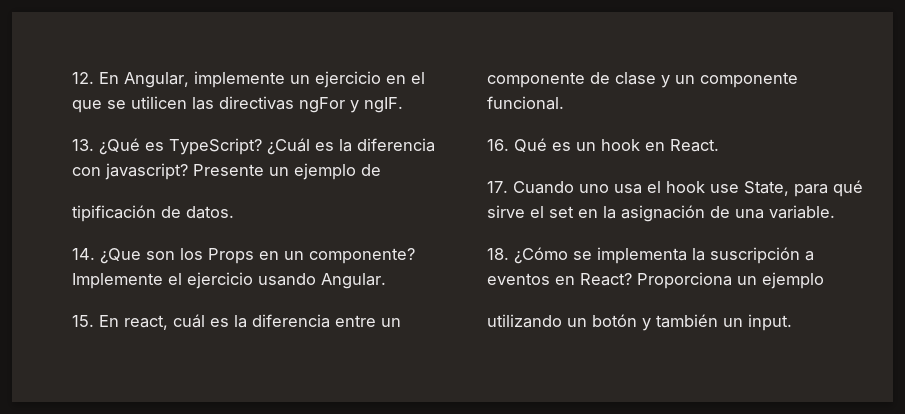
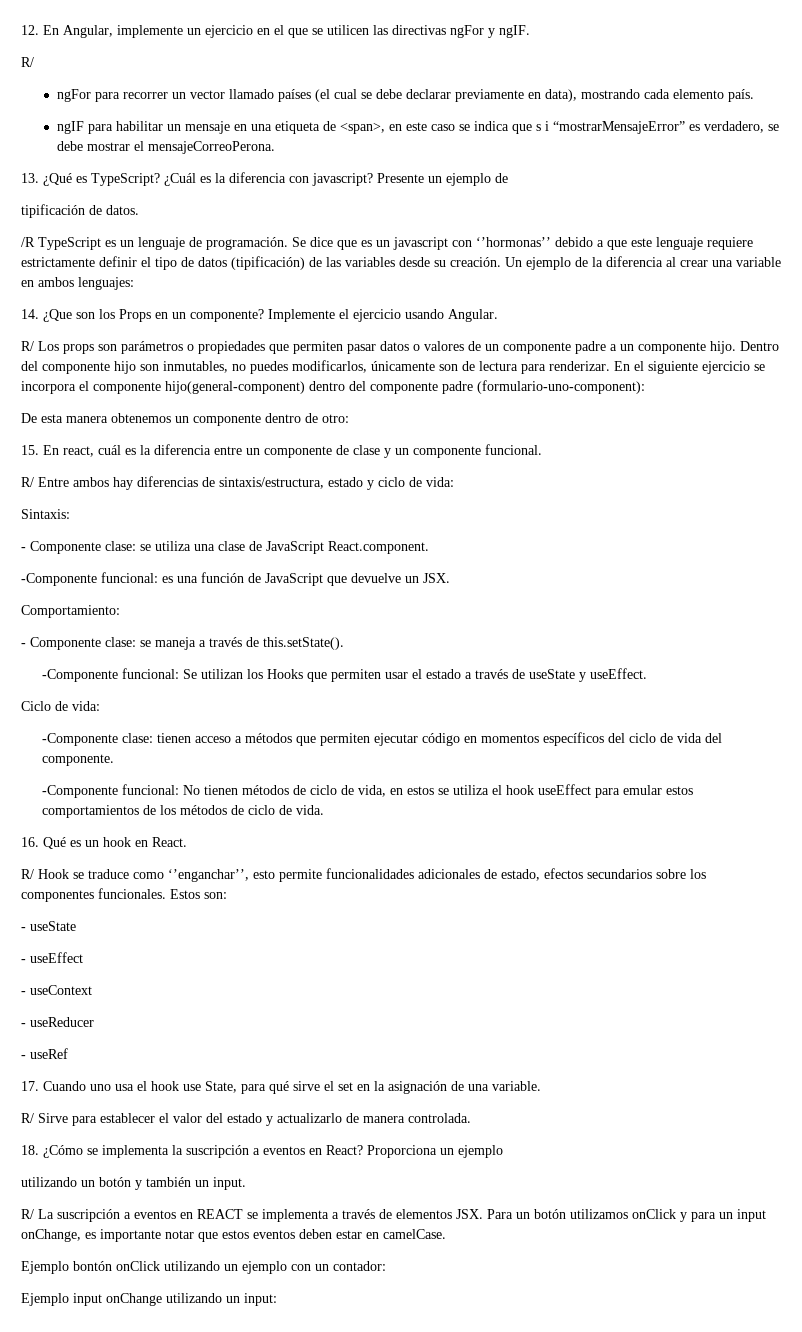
(403, 105) none -> [21,57,34,67] [57,89,755,102] [57,121,780,134] [57,141,276,154] // R/ // ngFor para recorrer un vector llamado países (el cual se debe declarar previamente en data), mostrando cada elemento país. // ngIF para habilitar un mensaje en una etiqueta de <span>, en este caso se indica que s i “mostrarMensajeError” es verdadero, se debe mostrar el mensajeCorreoPerona.
(234, 212) none -> [21,237,753,250] [21,256,781,270] [21,277,134,290] // /R TypeScript es un lenguaje de programación. Se dice que es un javascript con ‘’hormonas’’ debido a que este lenguaje requiere estrictamente definir el tipo de datos (tipificación) de las variables desde su creación. Un ejemplo de la diferencia al crear una variable en ambos lenguajes:
(386, 281) none -> [21,341,779,354] [21,360,765,374] [21,380,645,394] [21,413,349,426] // R/ Los props son parámetros o propiedades que permiten pasar datos o valores de un componente padre a un componente hijo. Dentro del componente hijo son inmutables, no puedes modificarlos, únicamente son de lectura para renderizar. En el siguiente ejercicio se incorpora el componente hijo(general-component) dentro del componente padre (formulario-uno-component): // De esta manera obtenemos un componente dentro de otro:
(564, 103) none -> [21,476,454,490] [21,509,70,519] [21,541,429,554] [21,572,450,586] [21,605,120,618] [21,637,344,650] [41,668,647,682] [21,701,100,711] [41,732,722,746] [41,754,114,766] [41,784,693,798] [41,805,324,818] // R/ Entre ambos hay diferencias de sintaxis/estructura, estado y ciclo de vida: // Sintaxis: // - Componente clase: se utiliza una clase de JavaScript React.component. // -Componente funcional: es una función de JavaScript que devuelve un JSX. // Comportamiento: // - Componente clase: se maneja a través de this.setState(). // -Componente funcional: Se utilizan los Hooks que permiten usar el estado a través de useState y useEffect. // Ciclo de vida: // -Componente clase: tienen acceso a métodos que permiten ejecutar código en momentos específicos del ciclo de vida del componente. // -Componente funcional: No tienen métodos de ciclo de vida, en estos se utiliza el hook useEffect para emular estos comportamientos de los métodos de ciclo de vida.
(719, 145) none -> [21,868,706,882] [21,888,227,902] [21,921,76,931] [21,952,83,963] [21,985,92,995] [21,1017,94,1027] [21,1048,68,1059] // R/ Hook se traduce como ‘’enganchar’’, esto permite funcionalidades adicionales de estado, efectos secundarios sobre los componentes funcionales. Estos son: // - useState // - useEffect // - useContext // - useReducer // - useRef
(835, 212) none -> [21,1113,471,1126] // R/ Sirve para establecer el valor del estado y actualizarlo de manera controlada.
(792, 322) none -> [21,1209,766,1222] [21,1229,446,1242] [21,1261,386,1274] [21,1293,277,1306] // R/ La suscripción a eventos en REACT se implementa a través de elementos JSX. Para un botón utilizamos onClick y para un input onChange, es importante notar que estos eventos deben estar en camelCase. // Ejemplo bontón onClick utilizando un ejemplo con un contador: // Ejemplo input onChange utilizando un input:

